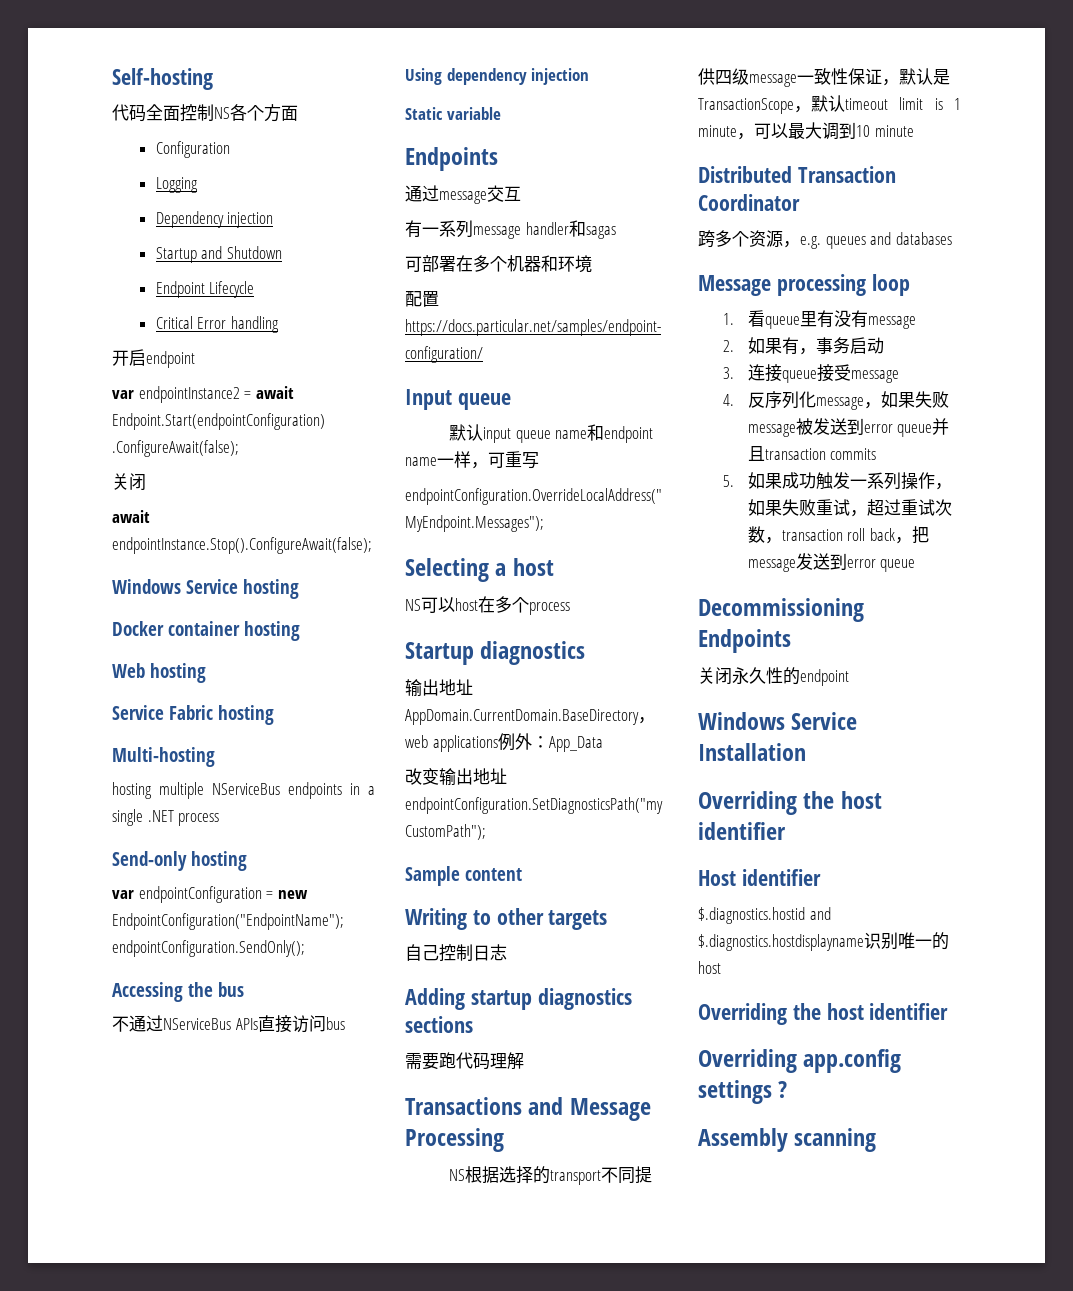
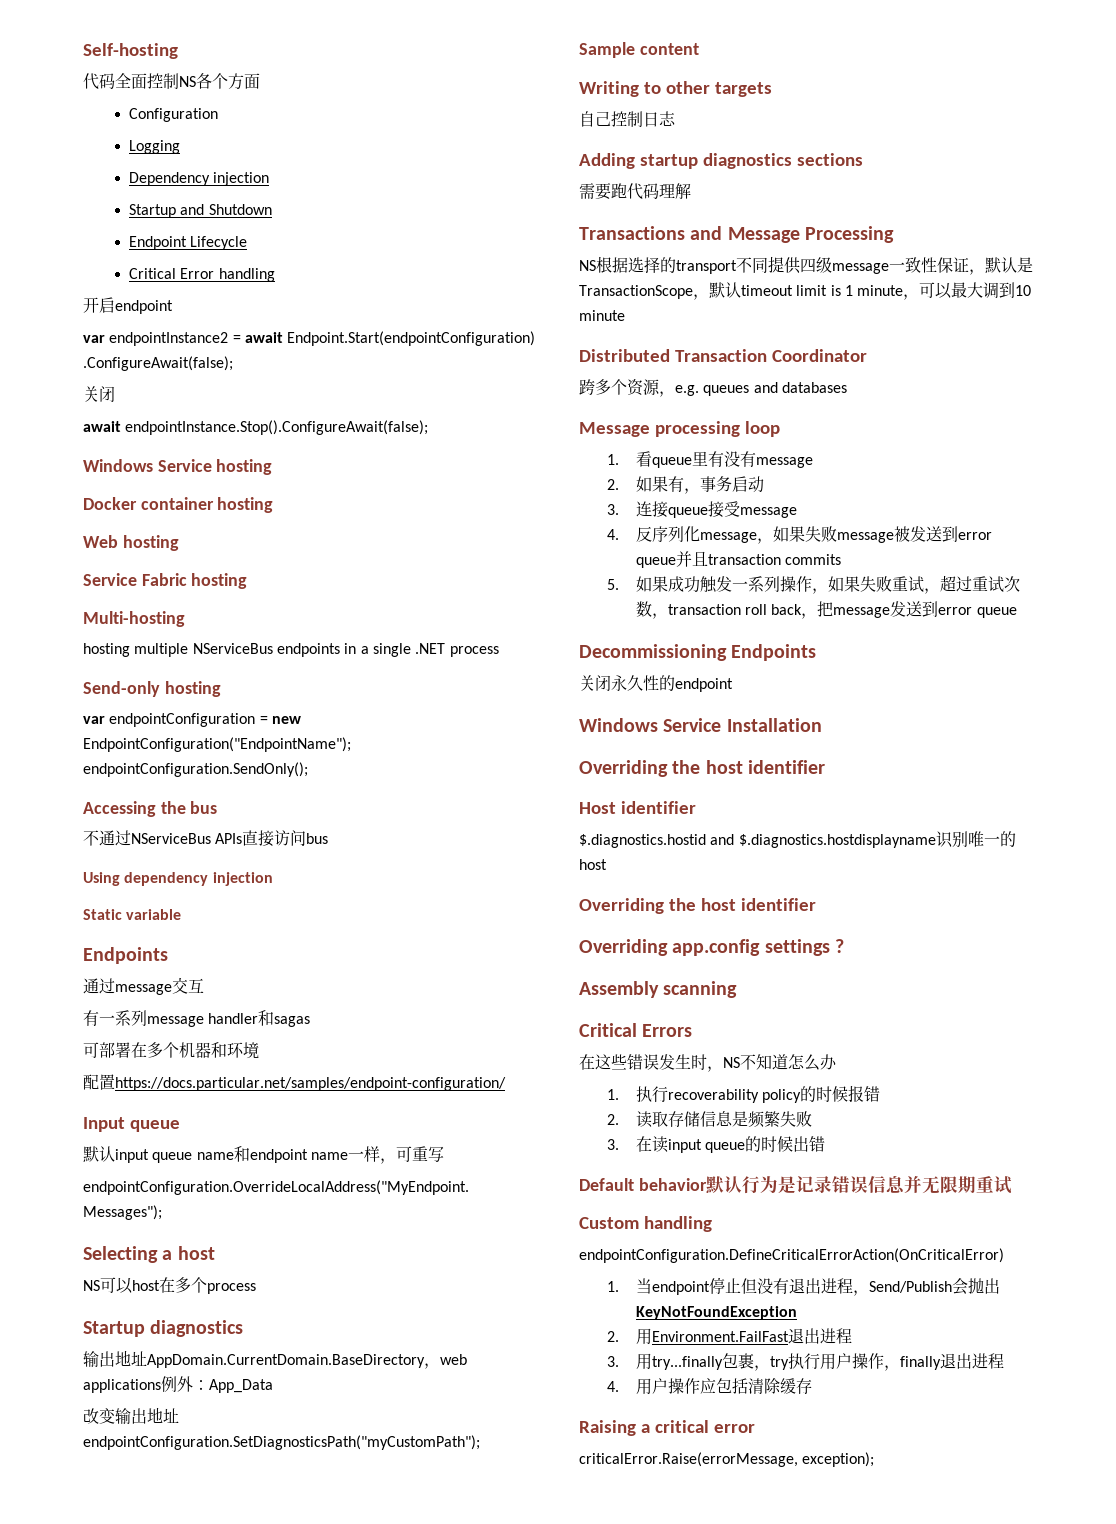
(877, 1140) none -> [579,1023,693,1037] [579,1054,837,1072] [607,1085,881,1103] [607,1111,812,1128] [607,1136,826,1153] [579,1175,1012,1194] [579,1216,712,1232] [579,1248,1004,1263] [607,1277,1000,1296] [635,1306,797,1320] [607,1328,852,1345] [607,1353,1004,1371] [607,1378,812,1395] [579,1420,755,1436] [579,1452,875,1467] // Critical Errors // 在这些错误发生时，NS不知道怎么办 // 1.执行recoverability policy的时候报错 // 2.读取存储信息是频繁失败 // 3.在读input queue的时候出错 // Default behavior默认行为是记录错误信息并无限期重试 // Custom handling // endpointConfiguration.DefineCriticalErrorAction(OnCriticalError) // 1.当endpoint停止但没有退出进程，Send/Publish会抛出KeyNotFoundException // 2.用Environment.FailFast退出进程 // 3.用try...finally包裹，try执行用户操作，finally退出进程 // 4.用户操作应包括清除缓存 // Raising a critical error // criticalError.Raise(errorMessage, exception);

